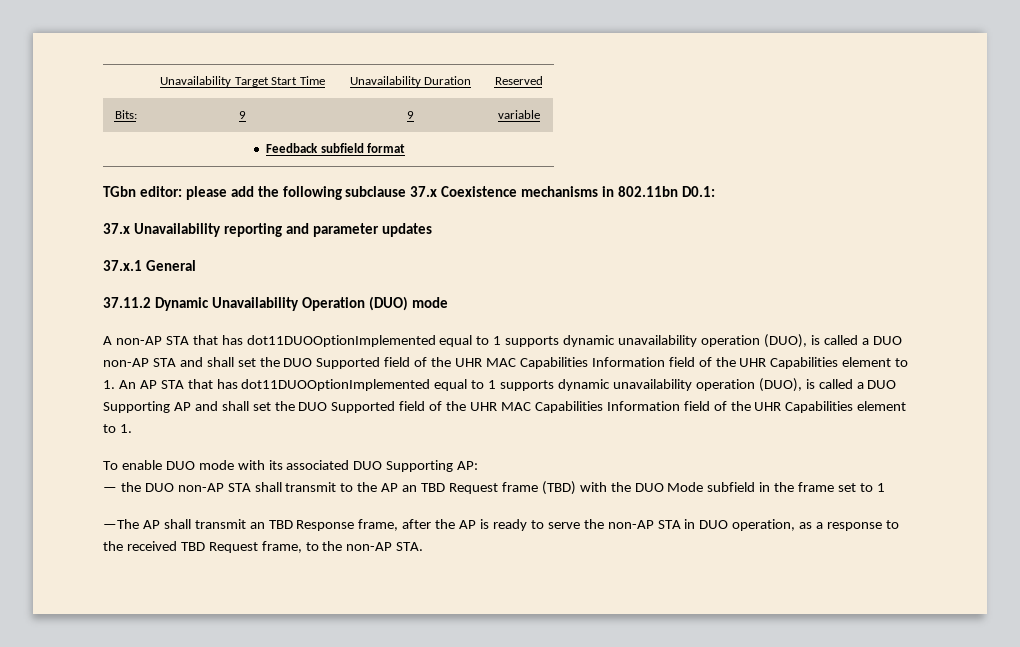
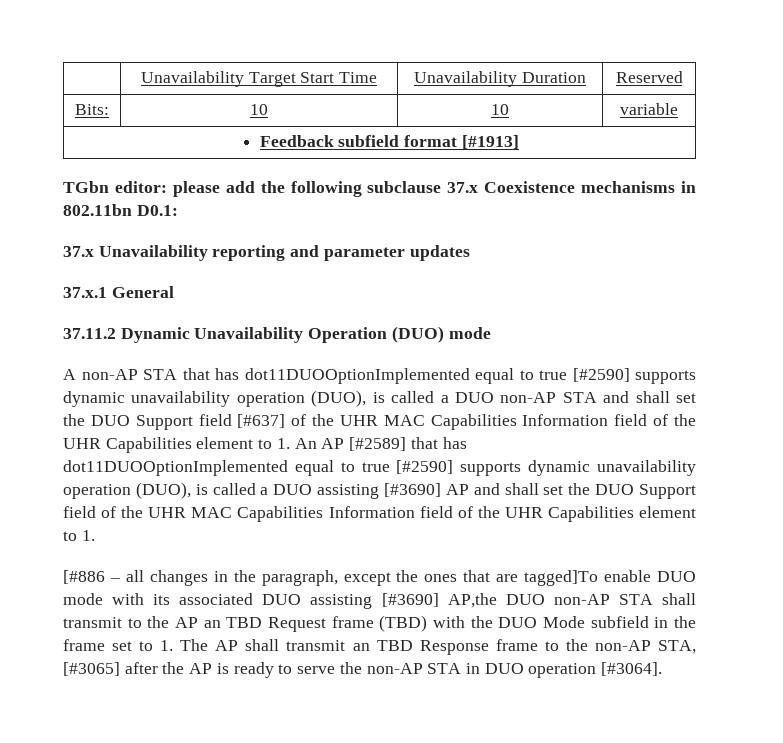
[239,111,246,119] [407,111,414,119] 9 | 9 -> [250,104,268,115] [491,104,509,115] 10 | 10
(406, 148) none -> [461,135,519,149] [#1913]
[493,336,502,345] 1 -> [539,368,630,382] true [#2590]
[316,357,411,369] Supported field -> [135,414,286,430] Support field [#637]
[160,378,897,392] [103,401,170,413] STA that has dot11DUOOptionImplemented equal to 1 supports dynamic unavailability operation (DUO), is called a DUO Supporting -> [349,437,467,451] [63,460,696,476] [63,482,441,499] [#2589] that has dot11DUOOptionImplemented equal to true [#2590] supports dynamic unavailability operation (DUO), is called a DUO assisting [#3690]
[331,401,396,413] Supported -> [639,484,696,499] Support
[103,461,118,470] To -> [63,570,599,586] [#886 – all changes in the paragraph, except the ones that are tagged]To
[386,460,479,472] [103,482,141,492] Supporting AP: // — the -> [310,593,497,609] assisting [#3690] AP,the
[876,483,885,492] [103,519,139,529] 1 // —The -> [160,639,209,651] 1. The
[358,519,399,531] frame, -> [495,639,696,654] [63,662,120,676] frame to the non-AP STA, [#3065]
[732,519,899,531] [103,541,424,553] operation, as a response to the received TBD Request frame, to the non-AP STA. -> [528,662,663,678] operation [#3064].

